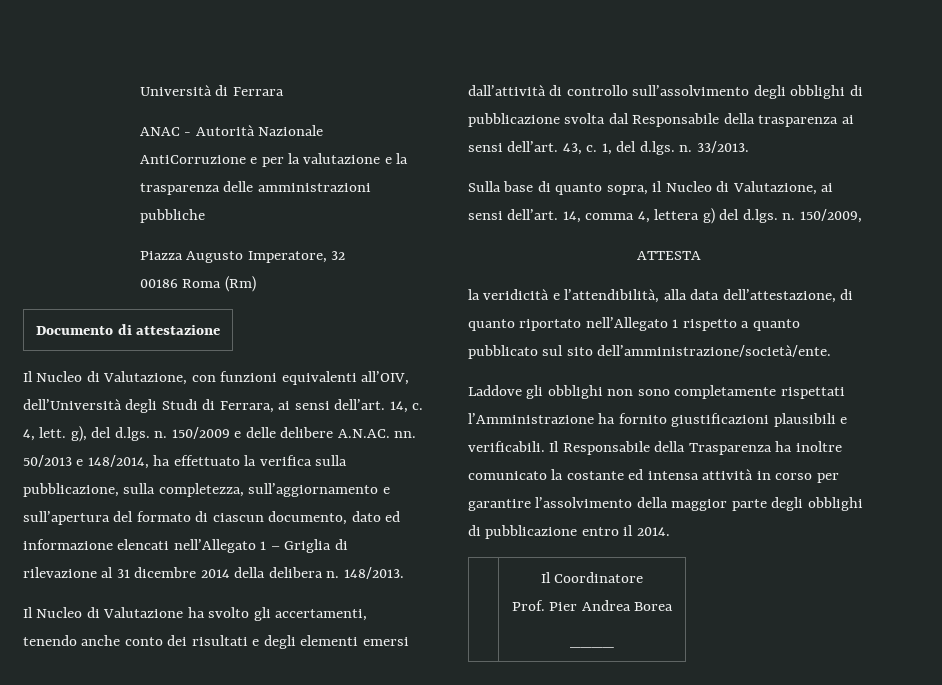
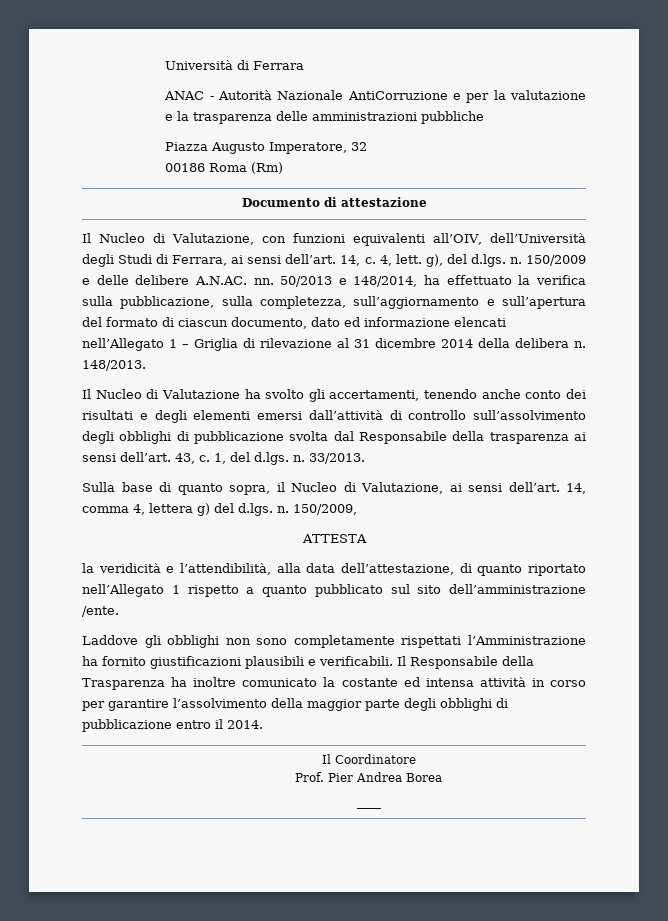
[597,345,832,357] dell’amministrazione/società/ente. -> [449,584,586,594] [82,606,119,617] dell’amministrazione /ente.

